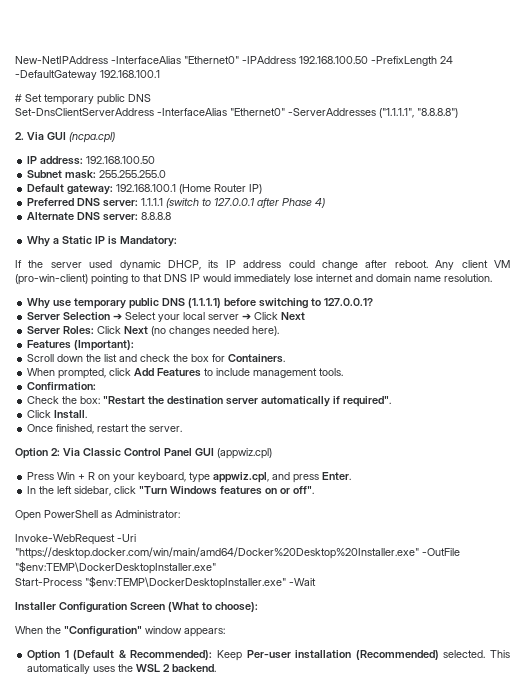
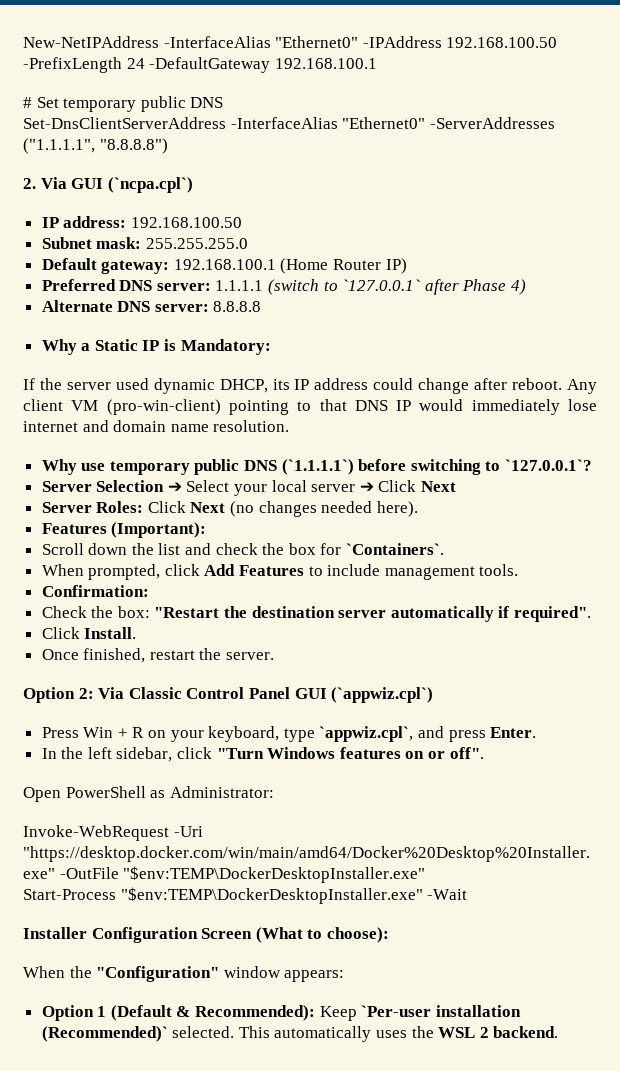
[69,132,115,143] (ncpa.cpl) -> [107,177,193,193] (`ncpa.cpl`)
[214,198,256,206] 127.0.0.1 -> [342,279,421,291] `127.0.0.1`
[188,298,222,308] (1.1.1.1) -> [281,459,354,475] (`1.1.1.1`)
[324,298,374,306] 127.0.0.1? -> [505,459,593,471] `127.0.0.1`?
[228,354,286,363] Containers. -> [346,543,445,555] `Containers`.
[217,448,272,459] (appwiz.cpl) -> [331,687,434,703] (`appwiz.cpl`)
[213,472,270,483] appwiz.cpl, -> [319,726,414,742] `appwiz.cpl`,
[246,650,439,660] Per-user installation (Recommended) -> [361,1005,521,1017] [41,1026,168,1042] `Per-user installation (Recommended)`

